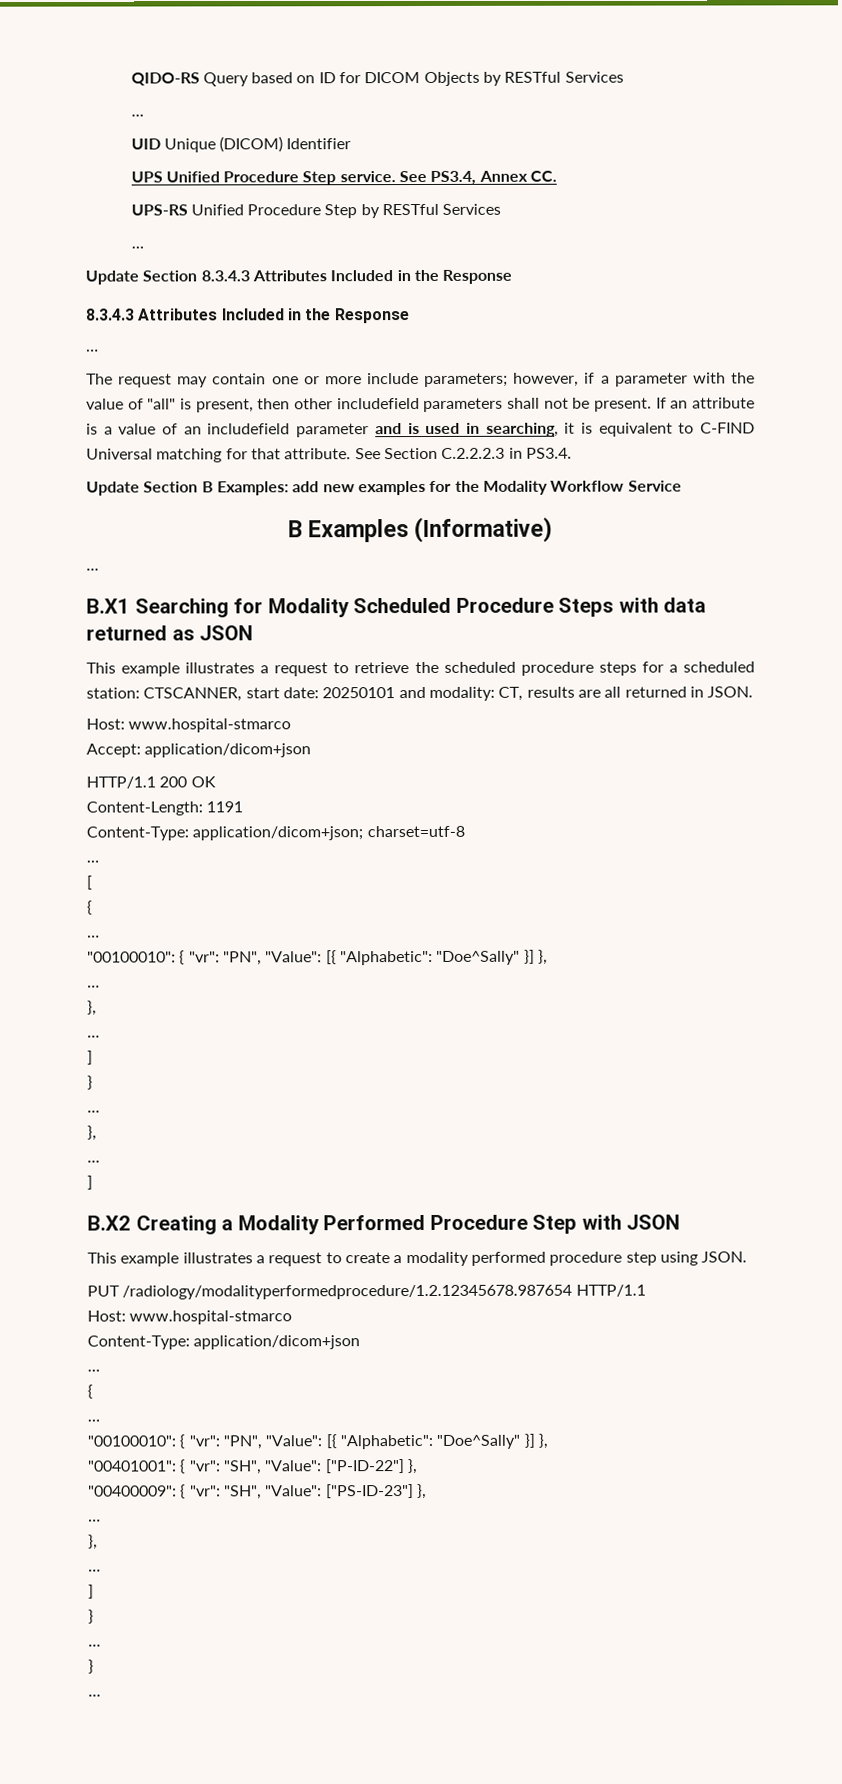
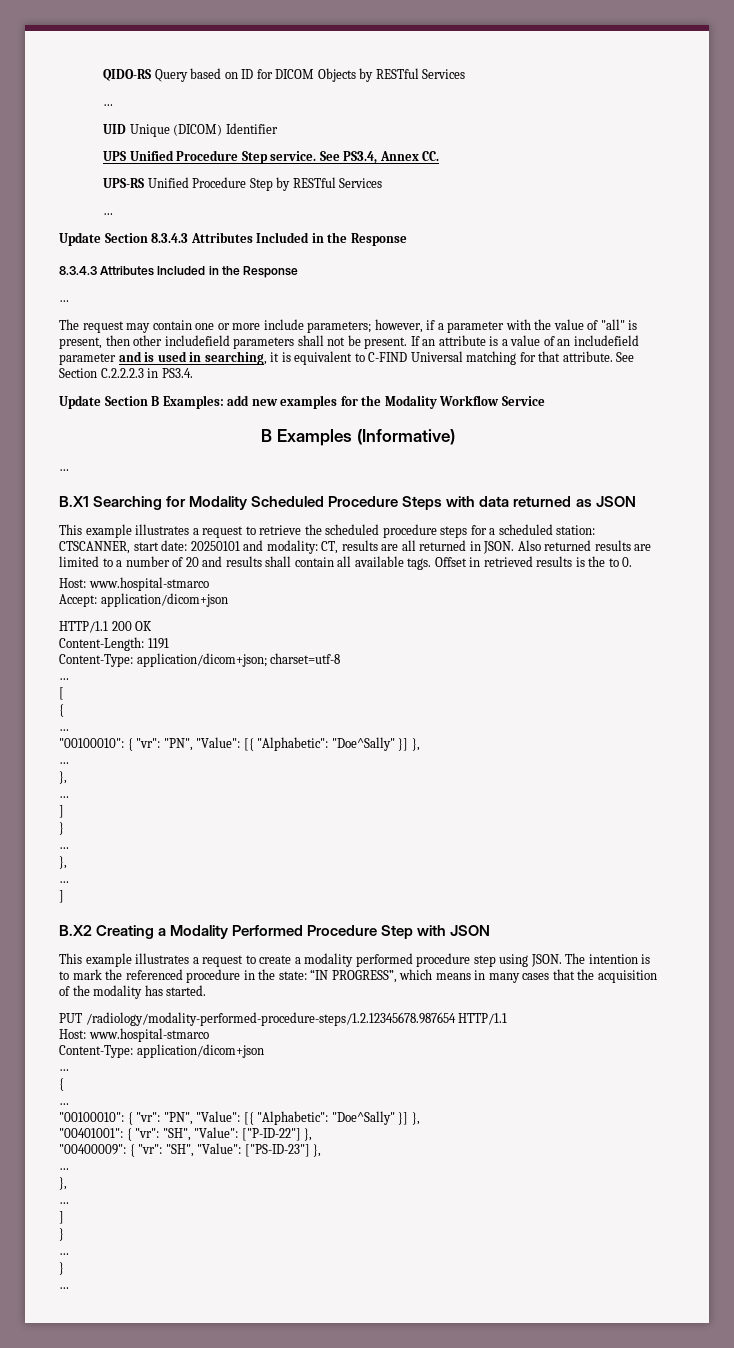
(754, 692) none -> [517,540,652,551] [59,556,633,570] Also returned results are limited to a number of 20 and results shall contain all available tags. Offset in retrieved results is the to 0.
(748, 1257) none -> [565,953,651,964] [59,969,657,983] [59,985,207,999] The intention is to mark the referenced procedure in the state: “IN PROGRESS”, which means in many cases that the acquisition of the modality has started.
[122,1284,573,1300] /radiology/modalityperformedprocedure/1.2.12345678.987654 -> [85,1012,456,1026] /radiology/modality-performed-procedure-steps/1.2.12345678.987654

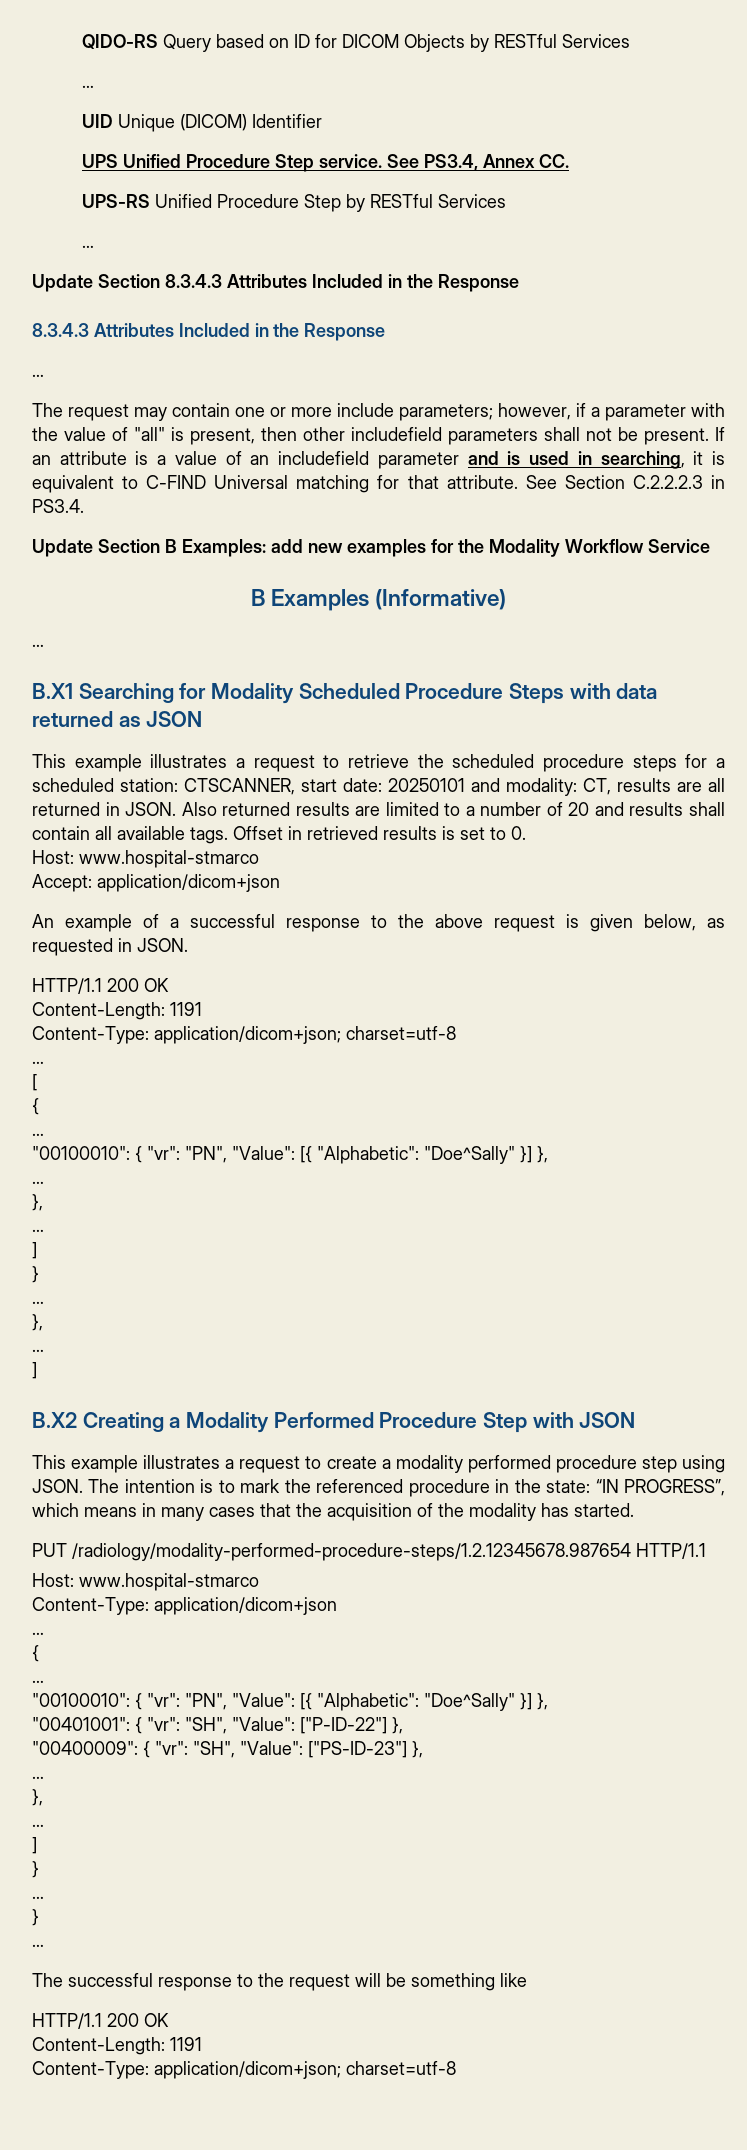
[588,556,606,567] the -> [460,827,485,840] set
(228, 600) none -> [32,914,725,932] [32,938,188,956] // An example of a successful response to the above request is given below, as requested in JSON.
(69, 1288) none -> [32,1973,527,1991] [32,2013,169,2029] [32,2037,202,2055] [32,2061,456,2079] // The successful response to the request will be something like // HTTP/1.1 200 OK // Content-Length: 1191 // Content-Type: application/dicom+json; charset=utf-8

